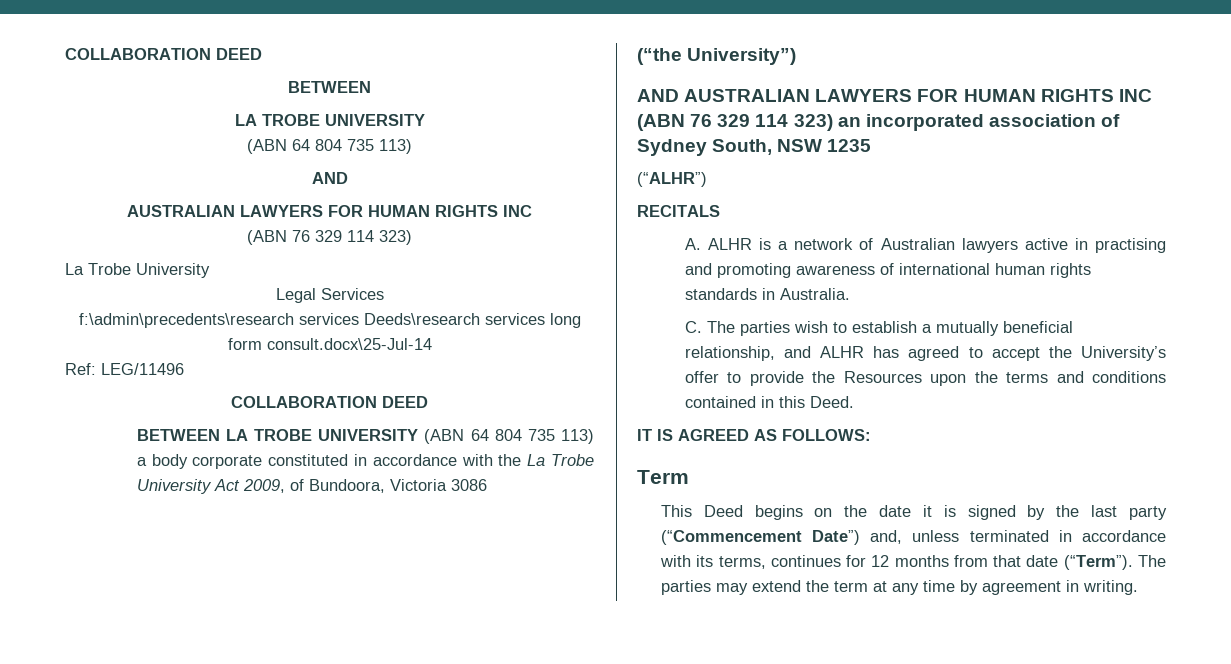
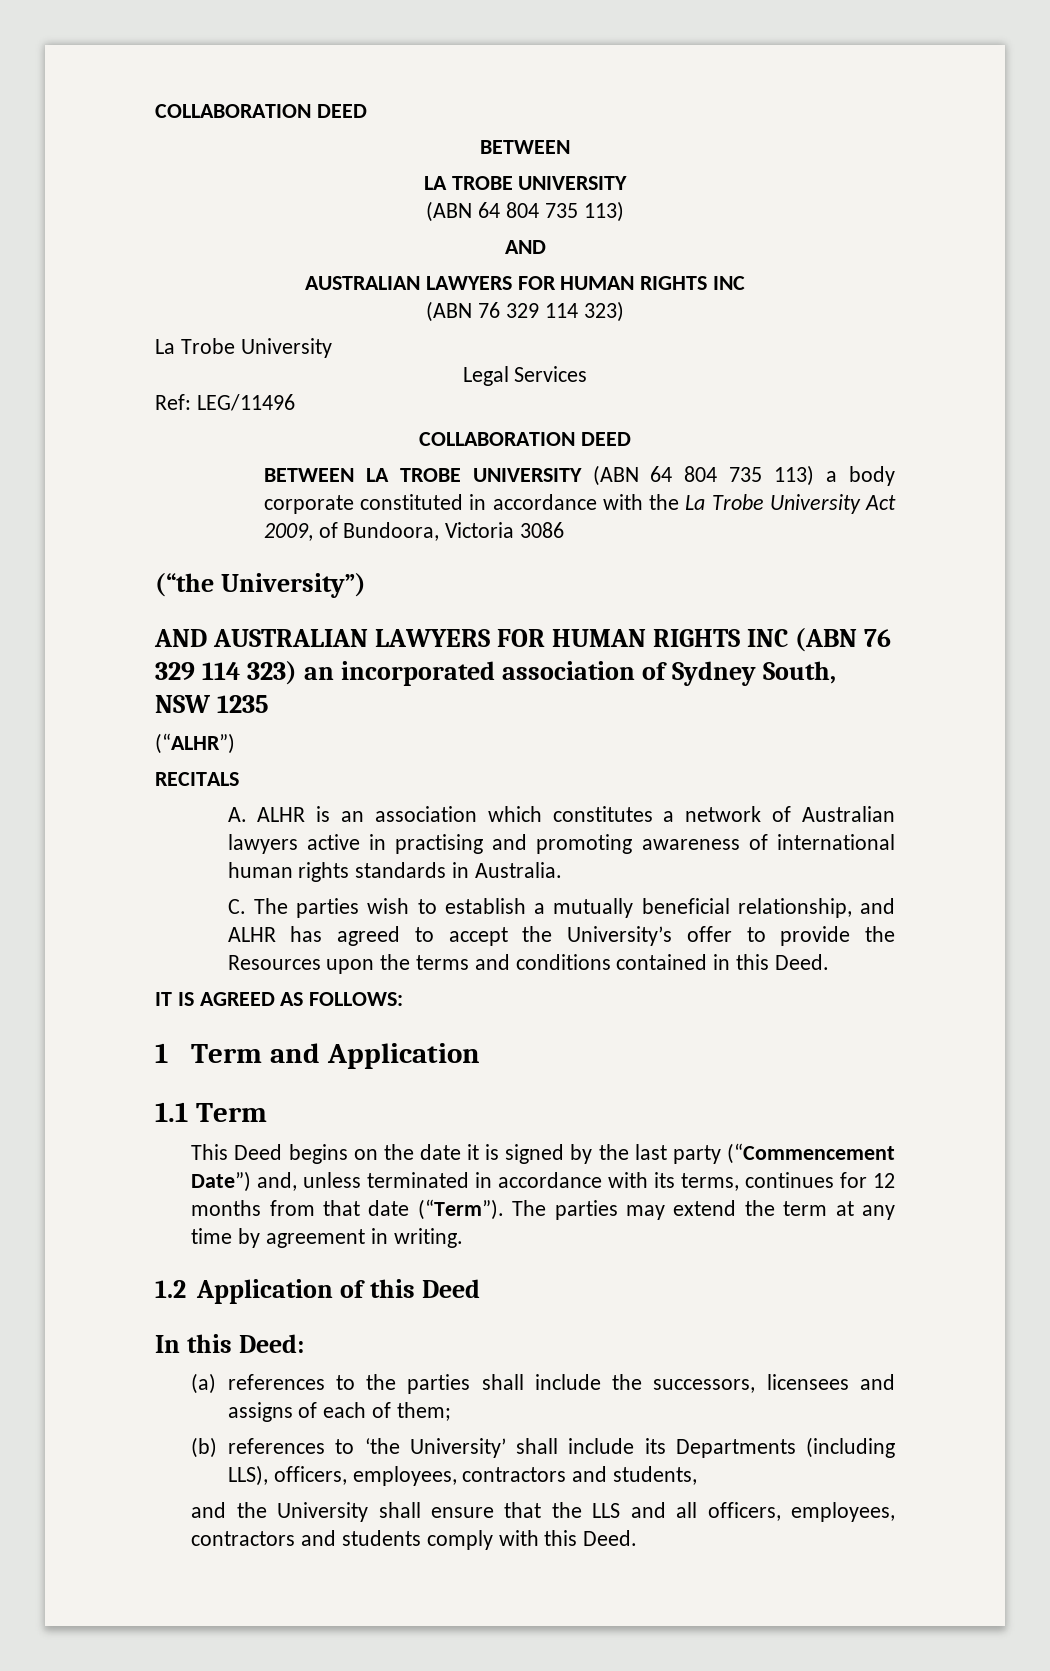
[78,313,581,328] [227,338,432,350] // f:\admin\precedents\research services Deeds\research services long form consult.docx\25-Jul-14 -> (588, 374) none
(772, 244) none -> [341,806,653,822] an association which constitutes
(871, 435) none -> [155,1043,480,1069] [155,1102,188,1122] 1 Term and Application // 1.1
(1138, 587) none -> [155,1279,480,1304] [155,1334,305,1353] [191,1373,895,1394] [227,1402,451,1422] [191,1437,895,1458] [228,1465,698,1486] [191,1502,895,1522] [191,1530,638,1550] // 1.2 Application of this Deed // In this Deed: // (a) references to the parties shall include the successors, licensees and assigns of each of them; // (b) references to ‘the University’ shall include its Departments (including LLS), officers, employees, contractors and students, // and the University shall ensure that the LLS and all officers, employees, contractors and students comply with this Deed.

